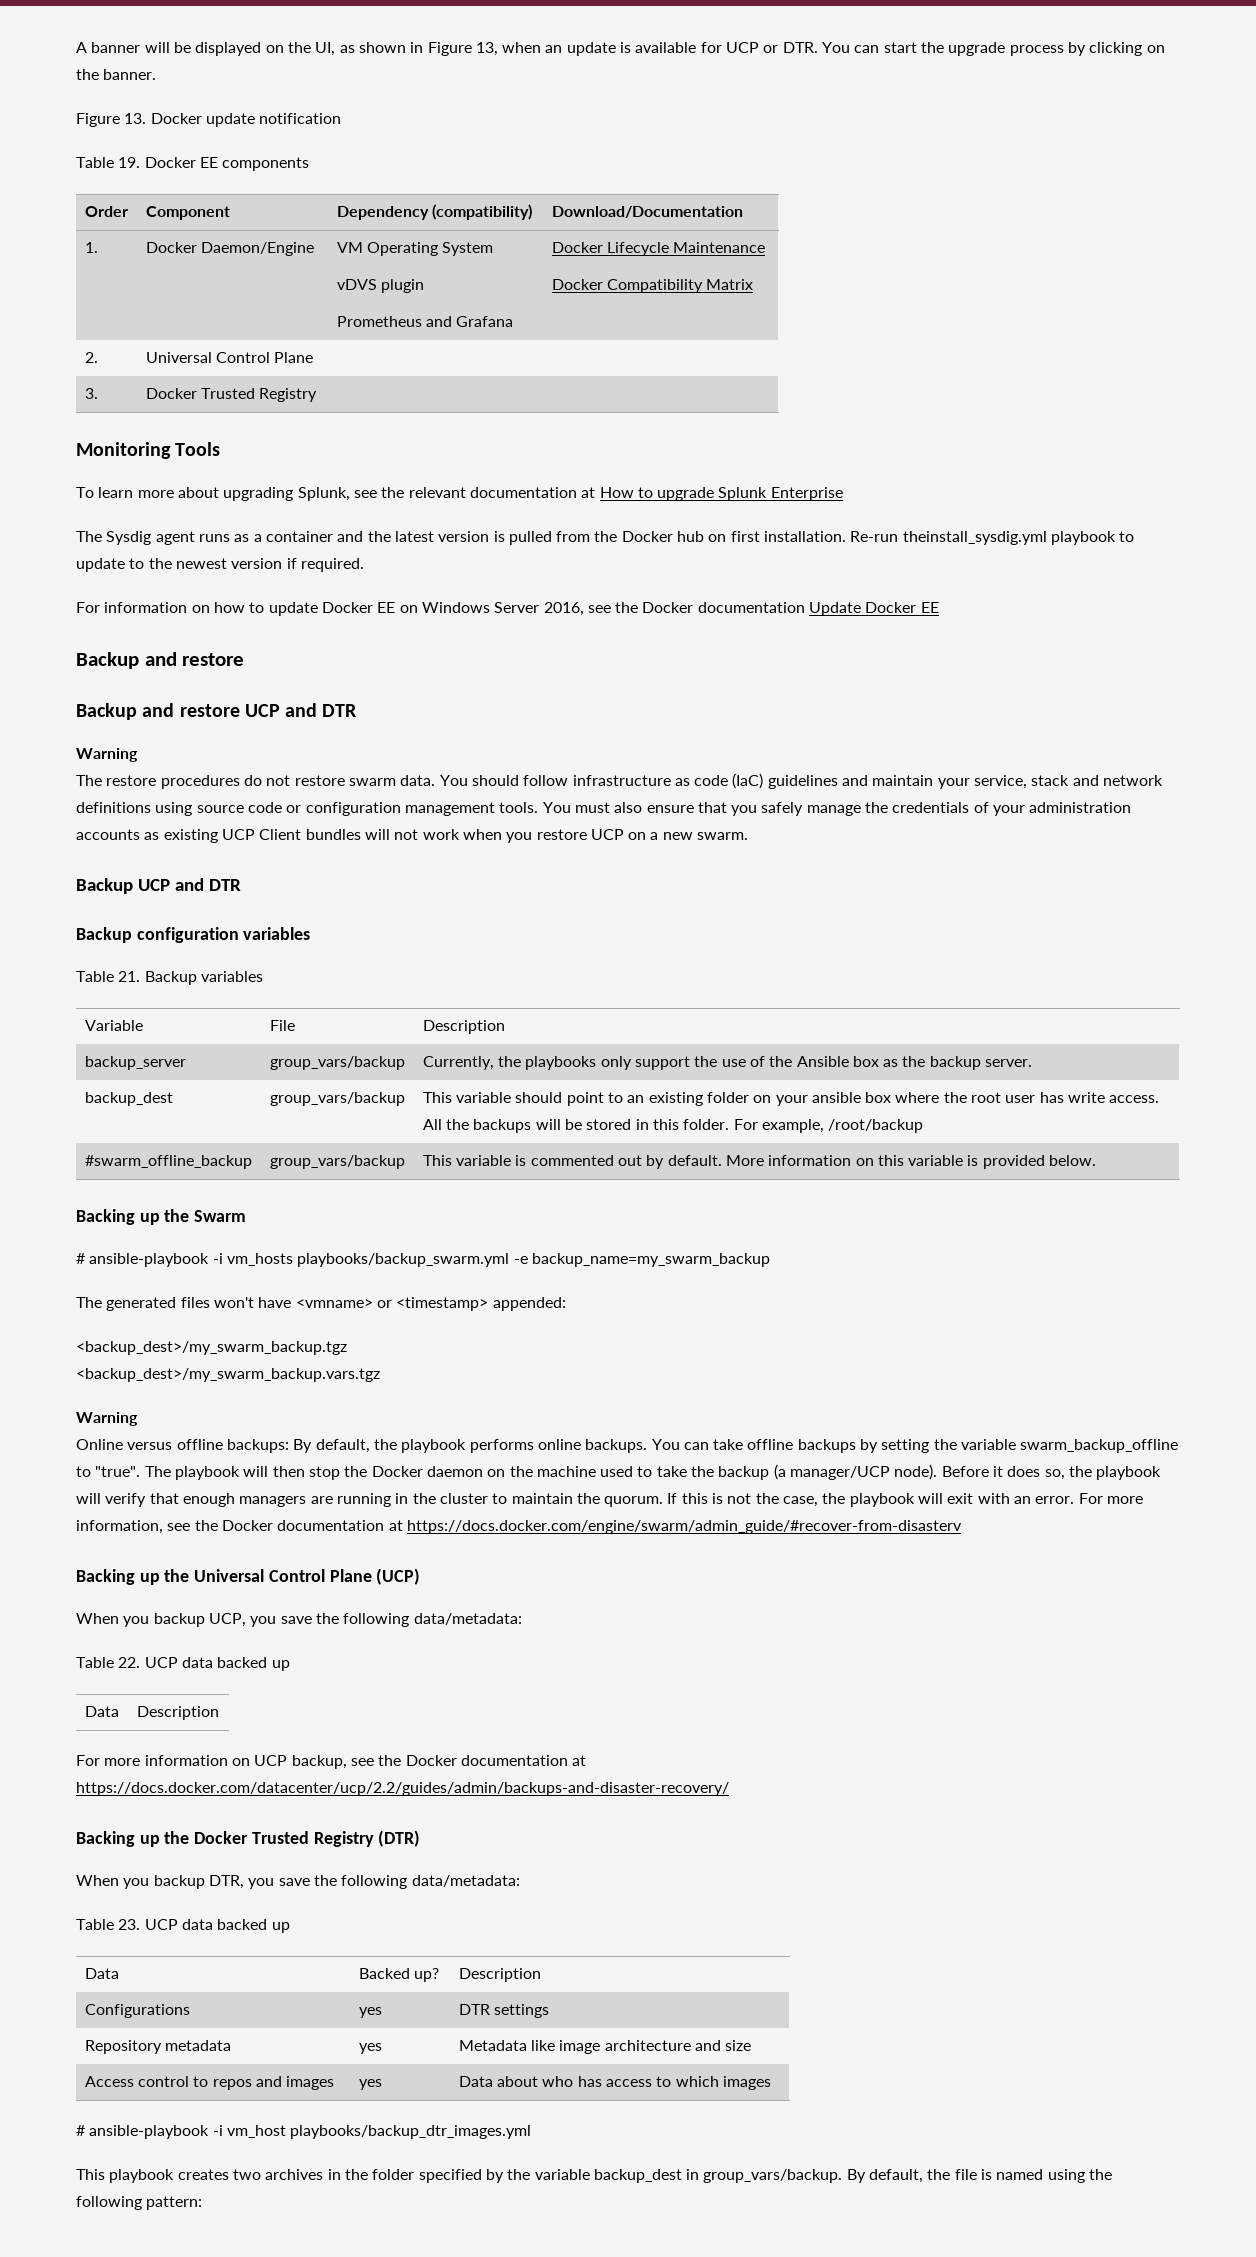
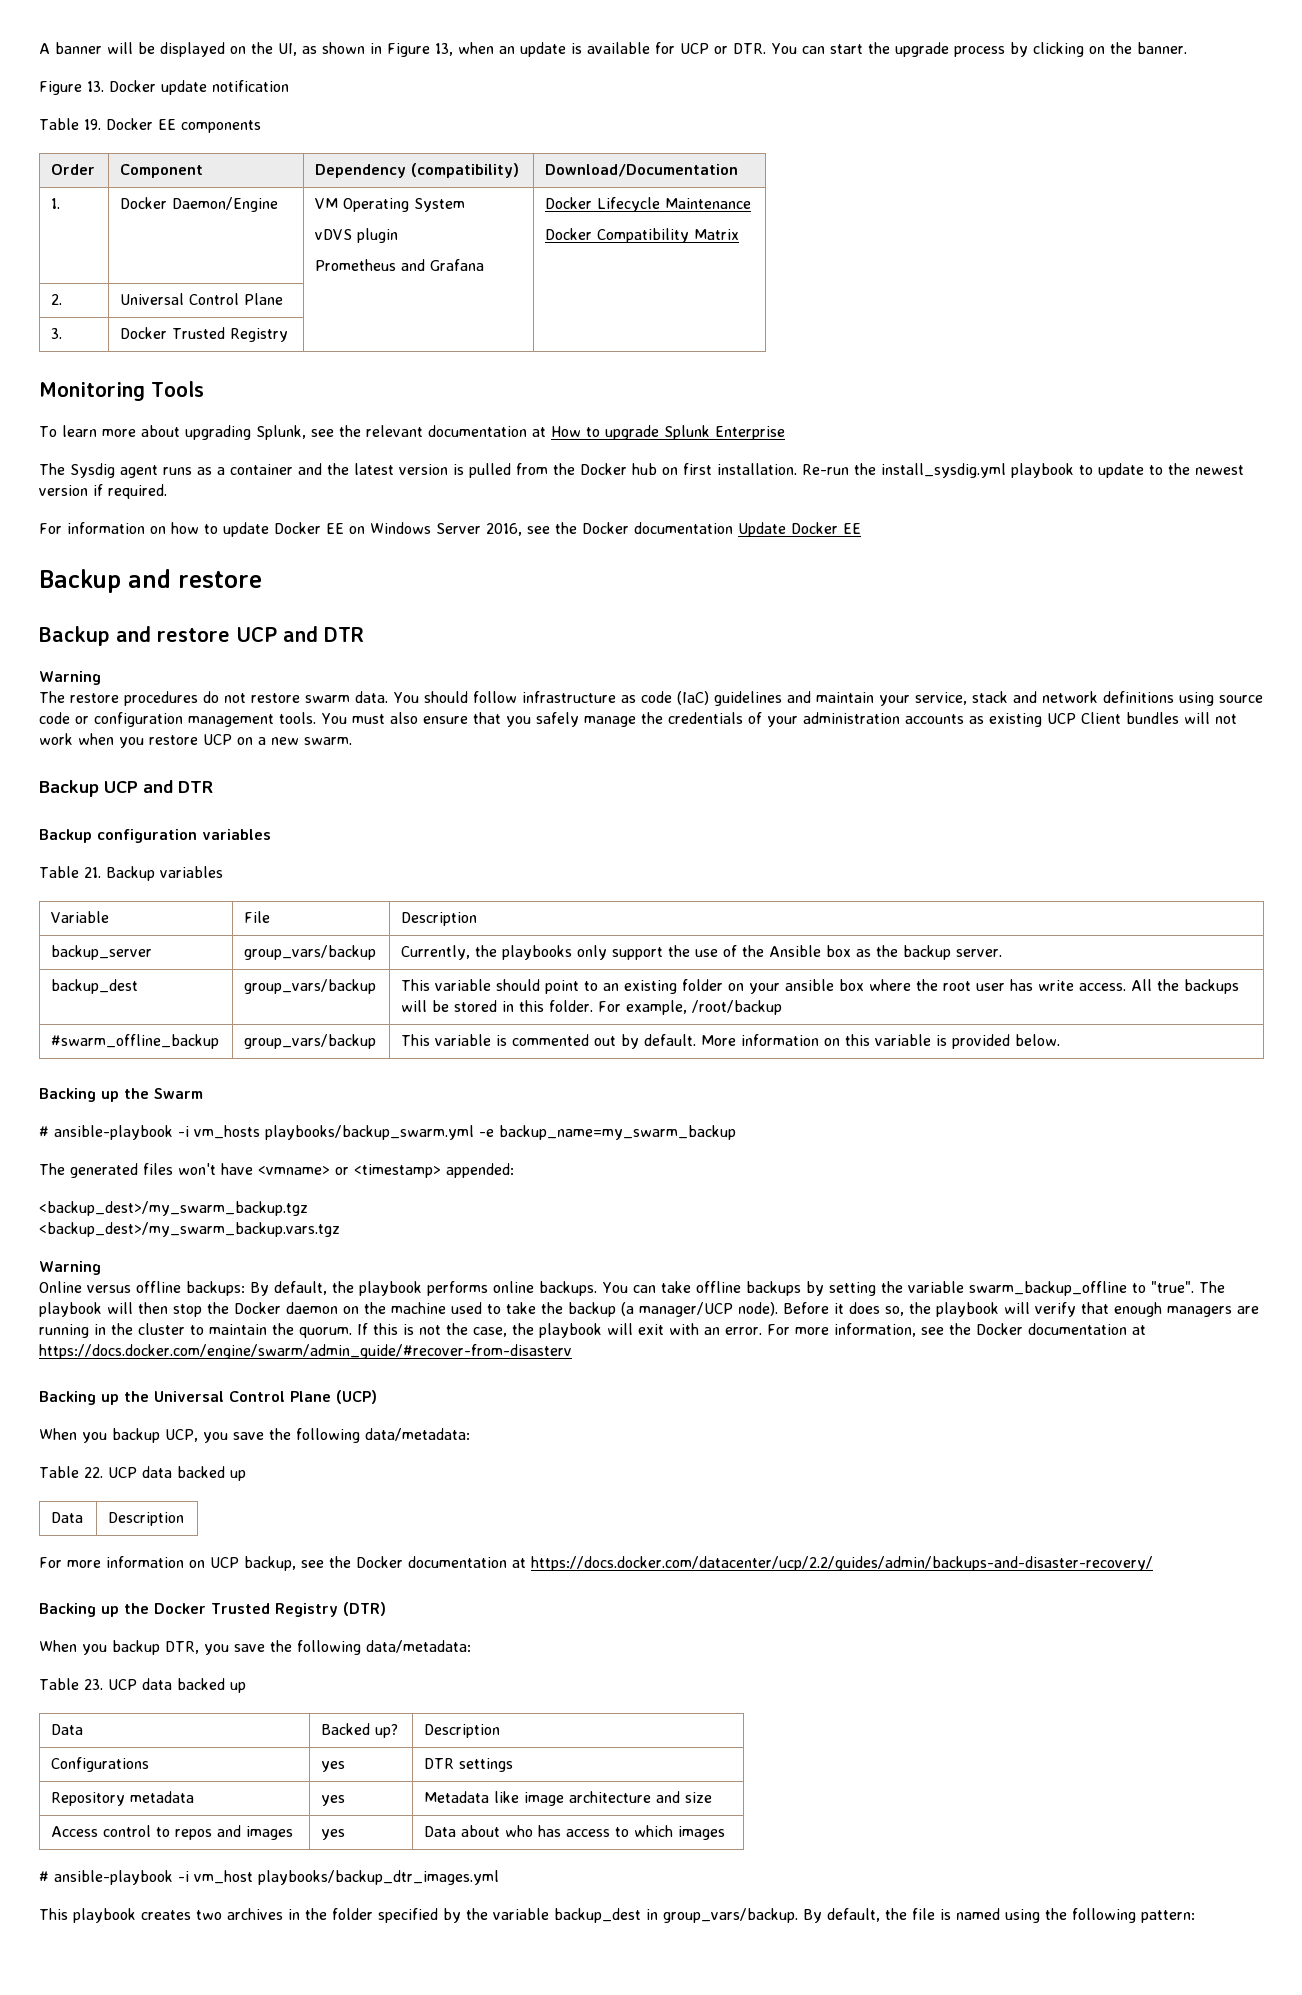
[902,531,1047,545] theinstall_sysdig.yml -> [854,463,1006,478] the install_sysdig.yml

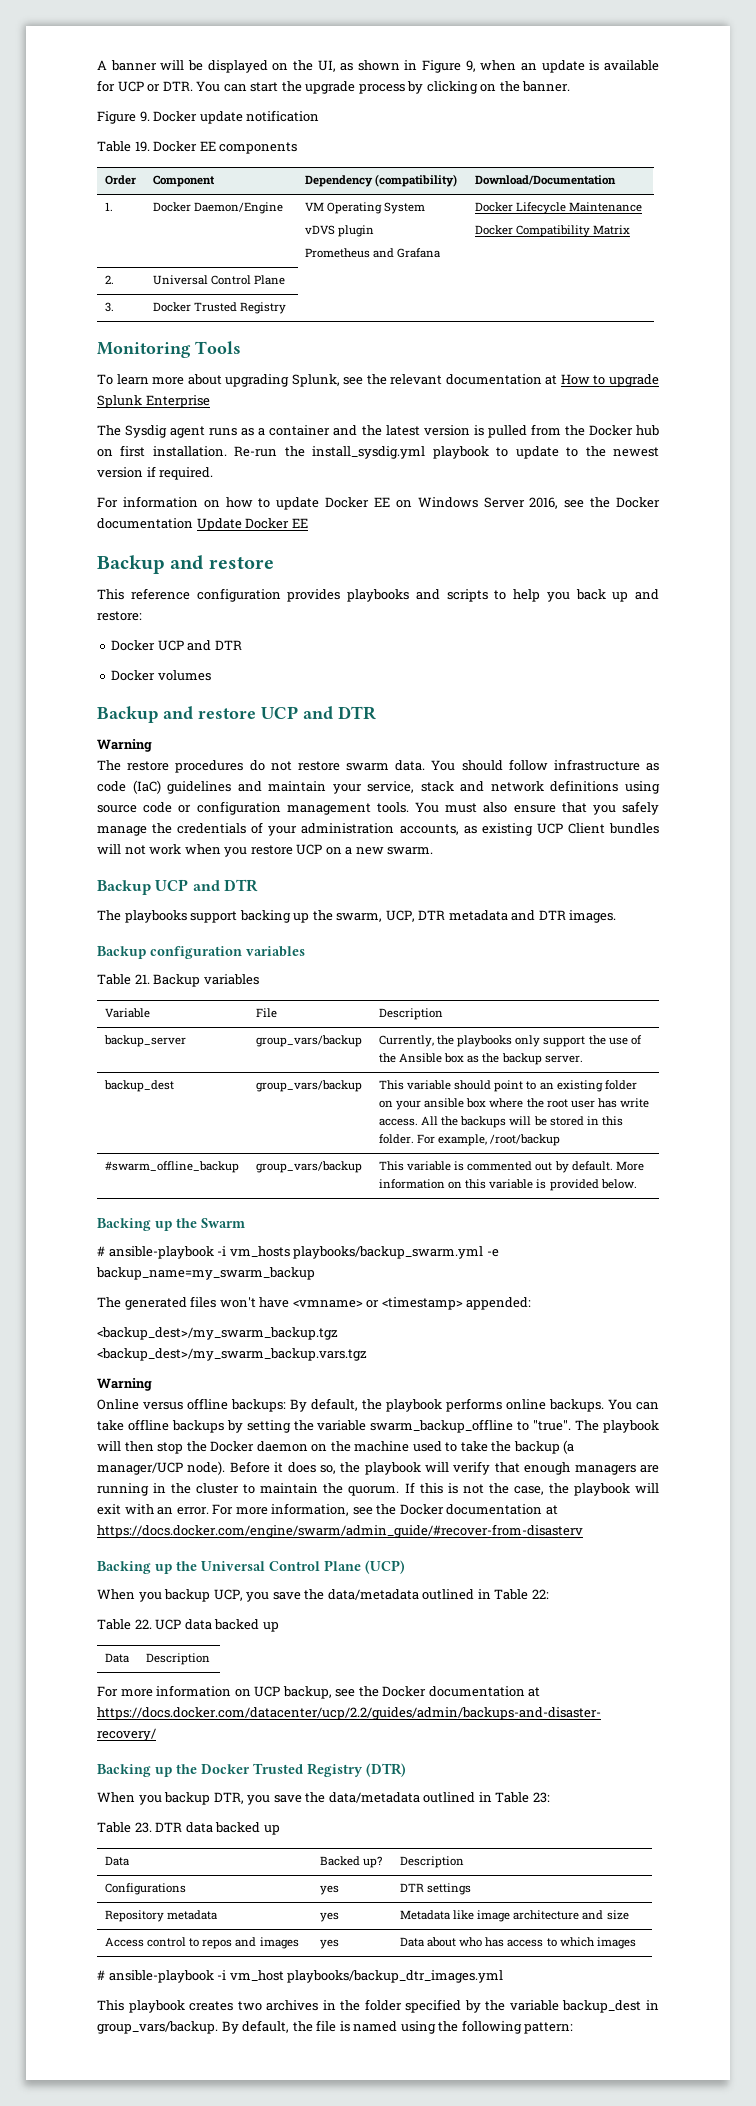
[435,43,453,56] 13, -> [465,60,476,72] 9,
[87,81,104,92] 13. -> [139,111,150,122] 9.
(262, 579) none -> [97,588,659,602] [97,611,142,621] [111,640,242,651] [111,670,211,681] // This reference configuration provides playbooks and scripts to help you back up and restore: // Docker UCP and DTR // Docker volumes
[904,714,964,724] accounts -> [399,824,459,835] accounts,
(213, 787) none -> [97,910,617,923] // The playbooks support backing up the swarm, UCP, DTR metadata and DTR images.
[296,1428,470,1443] following data/metadata: -> [327,1589,549,1600] data/metadata outlined in Table 22:
[297,1640,471,1655] following data/metadata: -> [328,1792,550,1803] data/metadata outlined in Table 23:
[107,1679,137,1690] UCP -> [155,1822,183,1832] DTR

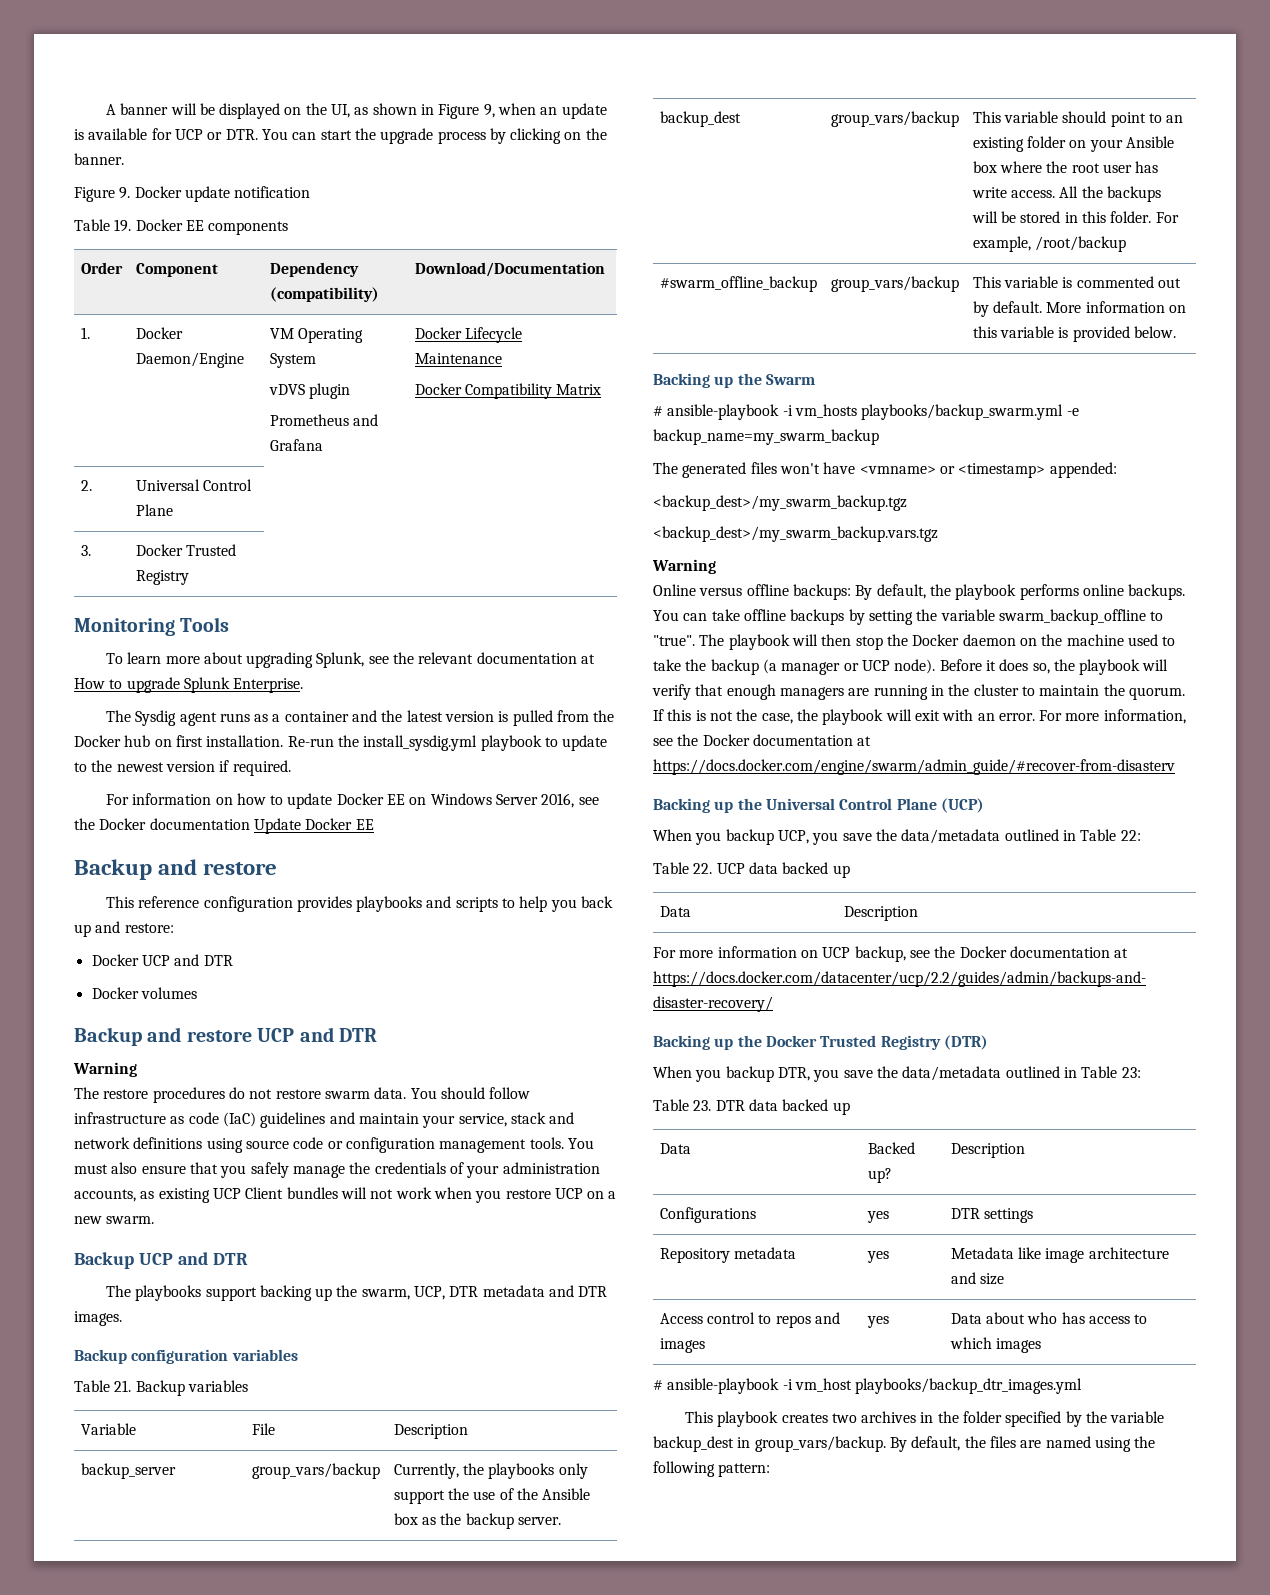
[145,395,210,408] Enterprise -> [233,678,304,693] Enterprise.
[424,1098,465,1108] ansible -> [1126,136,1175,148] Ansible
[97,1462,183,1475] manager/UCP -> [781,660,890,675] manager or UCP
[316,2020,350,2032] file is -> [989,1436,1042,1448] files are

